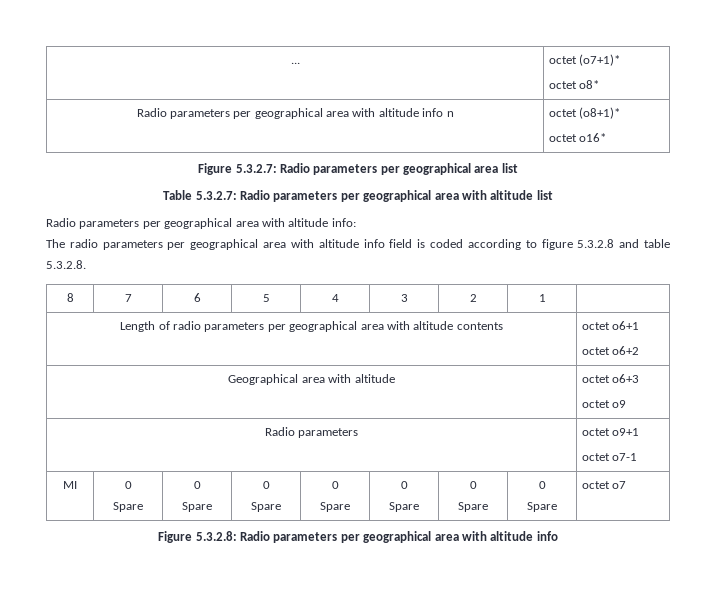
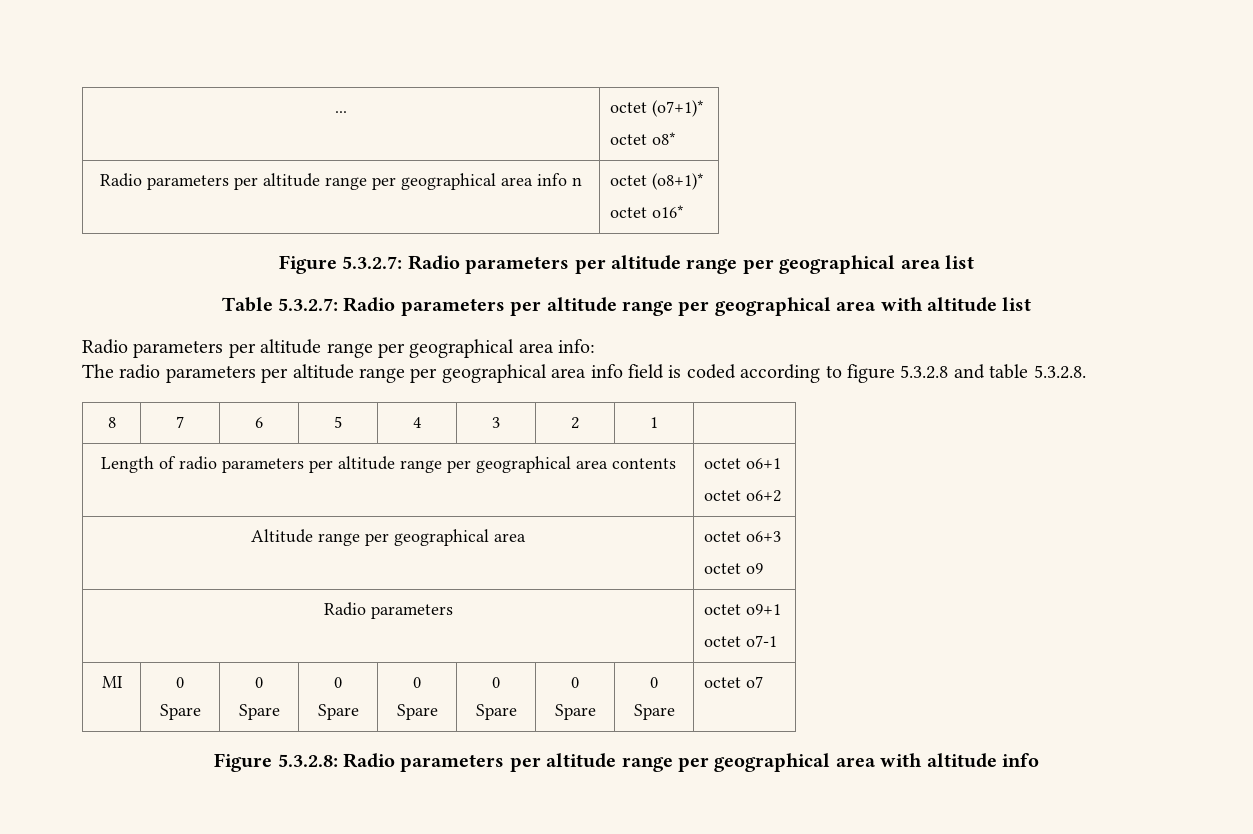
[254,108,419,119] geographical area with altitude -> [263,173,533,190] altitude range per geographical area
(400, 170) none -> [610,255,774,274] altitude range per
(360, 197) none -> [546,297,710,316] altitude range per
[164,218,329,229] geographical area with altitude -> [260,339,554,358] altitude range per geographical area
[190,239,359,250] geographical area with altitude -> [292,364,587,383] altitude range per geographical area
[289,321,454,332] geographical area with altitude -> [337,456,608,473] altitude range per geographical area
[228,374,395,385] Geographical area with altitude -> [250,529,526,546] Altitude range per geographical area
(360, 538) none -> [546,753,709,772] altitude range per

